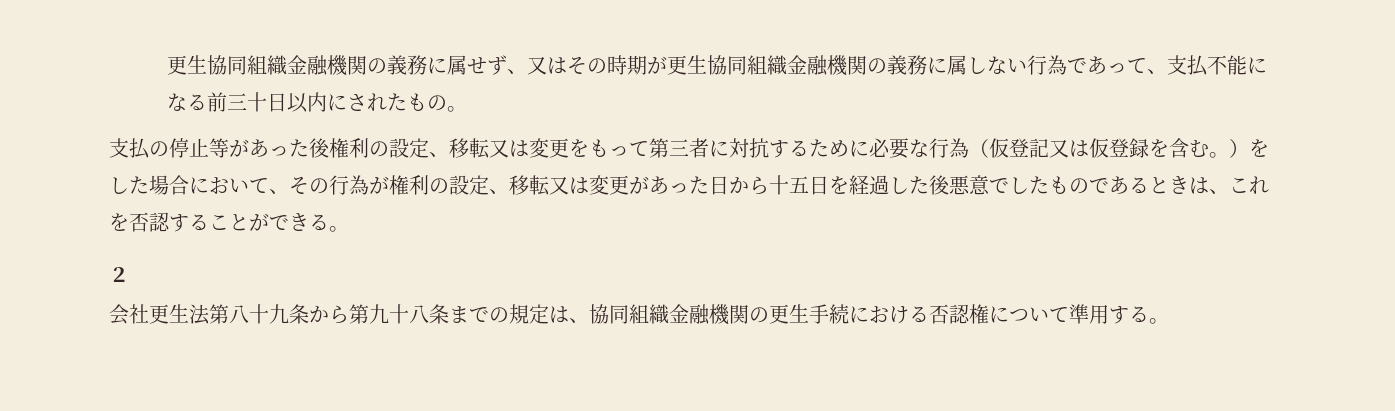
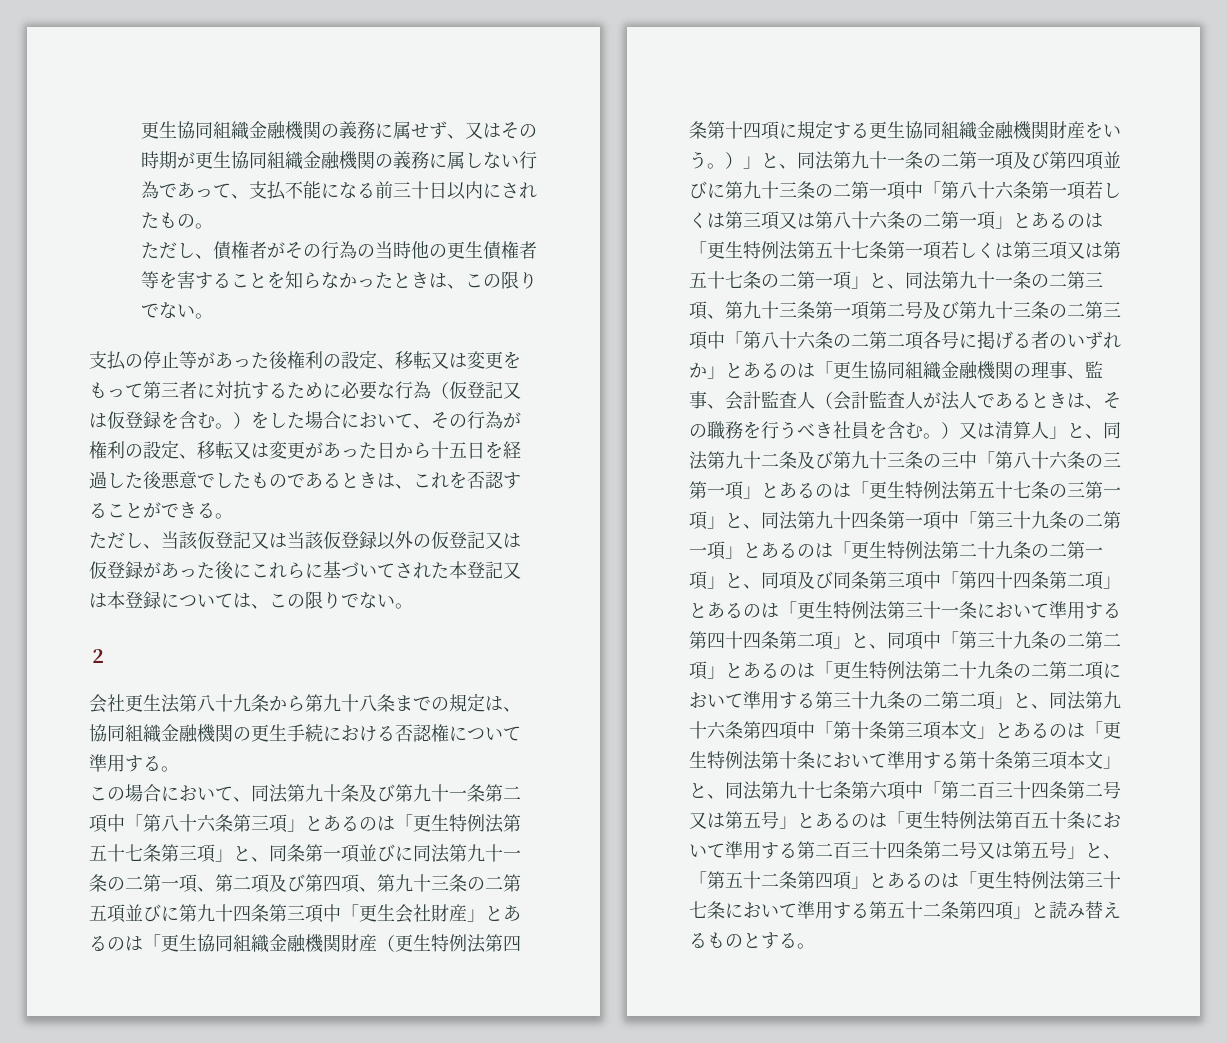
(467, 109) none -> [140,241,537,260] [140,271,537,289] [140,302,213,319] // ただし、債権者がその行為の当時他の更生債権者等を害することを知らなかったときは、この限りでない。
(349, 229) none -> [89,531,521,550] [89,561,521,579] [89,591,413,609] // ただし、当該仮登記又は当該仮登録以外の仮登記又は仮登録があった後にこれらに基づいてされた本登記又は本登録については、この限りでない。
(1169, 321) none -> [89,784,521,803] [89,814,521,833] [89,844,521,863] [89,874,521,893] [89,904,521,923] [89,934,521,953] [689,120,1121,140] [689,151,1121,170] [689,181,1121,200] [689,211,1103,230] [689,241,1121,260] [689,271,1103,290] [689,301,1121,320] [689,331,1121,350] [689,361,1103,380] [689,391,1121,410] [689,421,1121,439] [689,451,1121,470] [689,481,1121,500] [689,511,1121,530] [689,541,1103,560] [689,571,1121,590] [689,601,1121,620] [689,631,1121,650] [689,661,1121,680] [689,691,1121,710] [689,721,1121,740] [689,751,1121,770] [689,781,1121,800] [689,811,1121,830] [689,841,1121,859] [689,871,1121,890] [689,901,1121,920] [689,932,815,949] // この場合において、同法第九十条及び第九十一条第二項中「第八十六条第三項」とあるのは「更生特例法第五十七条第三項」と、同条第一項並びに同法第九十一条の二第一項、第二項及び第四項、第九十三条の二第五項並びに第九十四条第三項中「更生会社財産」とあるのは「更生協同組織金融機関財産（更生特例法第四条第十四項に規定する更生協同組織金融機関財産をいう。）」と、同法第九十一条の二第一項及び第四項並びに第九十三条の二第一項中「第八十六条第一項若しくは第三項又は第八十六条の二第一項」とあるのは「更生特例法第五十七条第一項若しくは第三項又は第五十七条の二第一項」と、同法第九十一条の二第三項、第九十三条第一項第二号及び第九十三条の二第三項中「第八十六条の二第二項各号に掲げる者のいずれか」とあるのは「更生協同組織金融機関の理事、監事、会計監査人（会計監査人が法人であるときは、その職務を行うべき社員を含む。）又は清算人」と、同法第九十二条及び第九十三条の三中「第八十六条の三第一項」とあるのは「更生特例法第五十七条の三第一項」と、同法第九十四条第一項中「第三十九条の二第一項」とあるのは「更生特例法第二十九条の二第一項」と、同項及び同条第三項中「第四十四条第二項」とあるのは「更生特例法第三十一条において準用する第四十四条第二項」と、同項中「第三十九条の二第二項」とあるのは「更生特例法第二十九条の二第二項において準用する第三十九条の二第二項」と、同法第九十六条第四項中「第十条第三項本文」とあるのは「更生特例法第十条において準用する第十条第三項本文」と、同法第九十七条第六項中「第二百三十四条第二号又は第五号」とあるのは「更生特例法第百五十条において準用する第二百三十四条第二号又は第五号」と、「第五十二条第四項」とあるのは「更生特例法第三十七条において準用する第五十二条第四項」と読み替えるものとする。

